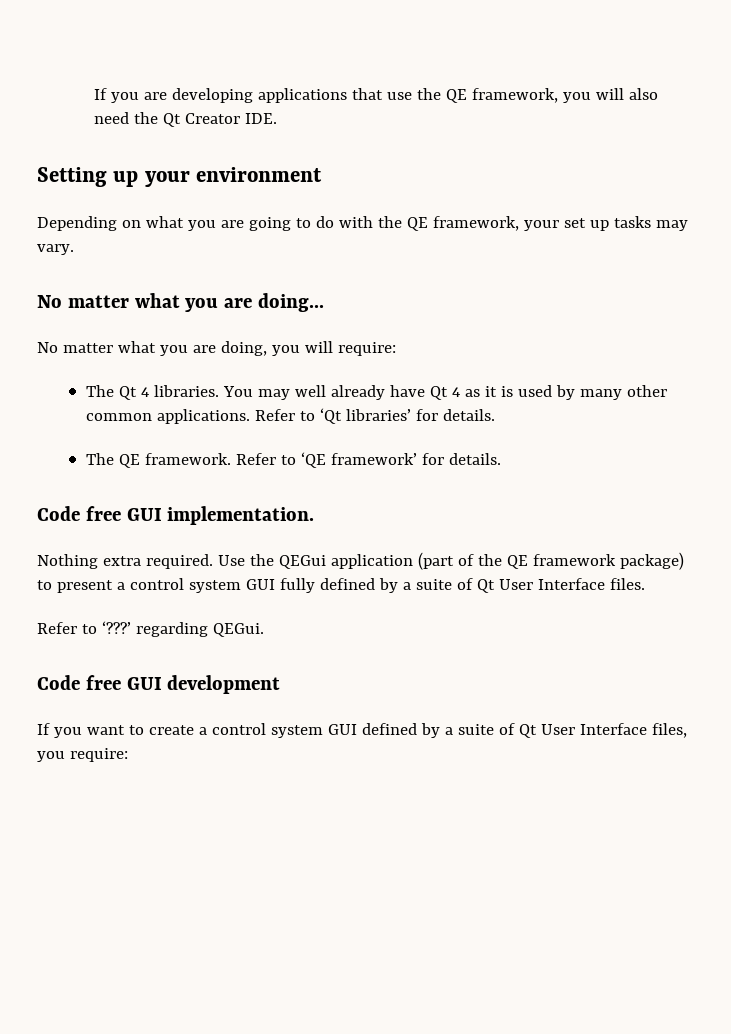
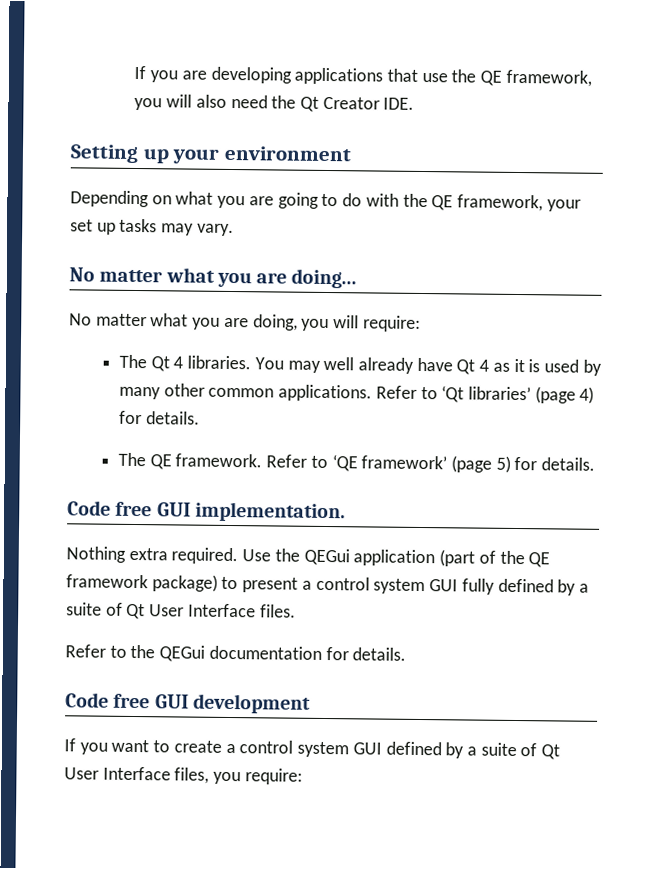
(411, 415) none -> [534,386,595,404] (page 4)
(417, 459) none -> [451,455,511,473] (page 5)
[101,621,264,637] ‘???’ regarding QEGui. -> [130,644,407,662] the QEGui documentation for details.

